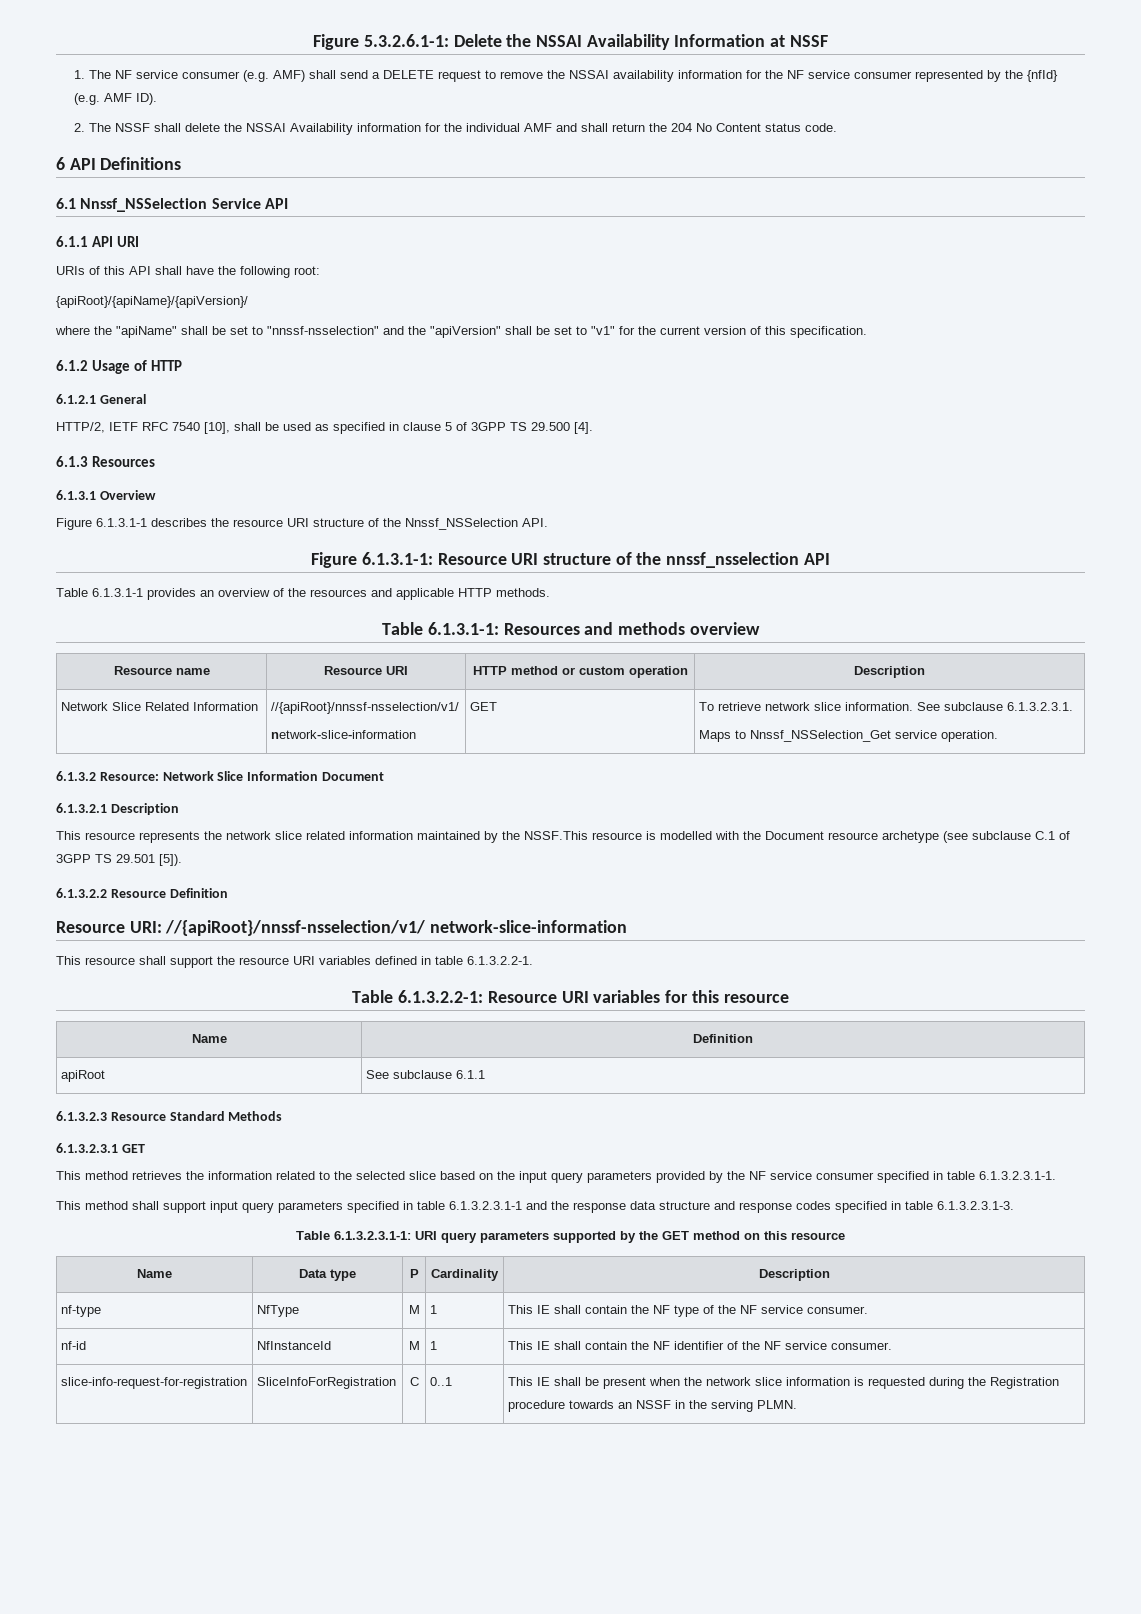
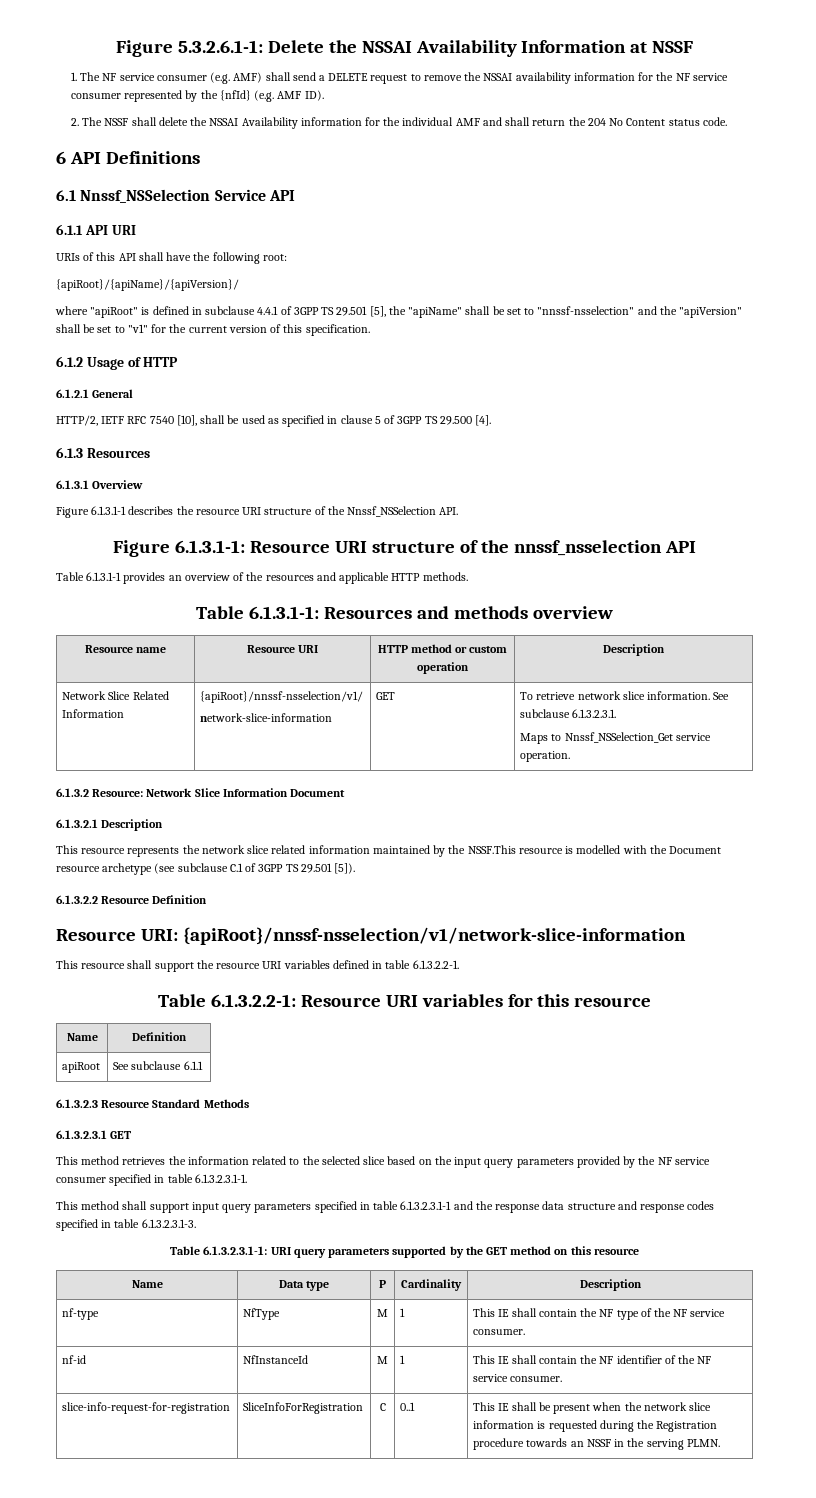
(90, 330) none -> [90,306,386,318] "apiRoot" is defined in subclause 4.4.1 of 3GPP TS 29.501 [5],
[271,702,460,714] //{apiRoot}/nnssf-nsselection/v1/ -> [200,691,364,703] {apiRoot}/nnssf-nsselection/v1/
[165,920,628,936] //{apiRoot}/nnssf-nsselection/v1/ network-slice-information -> [182,927,686,945] {apiRoot}/nnssf-nsselection/v1/network-slice-information

